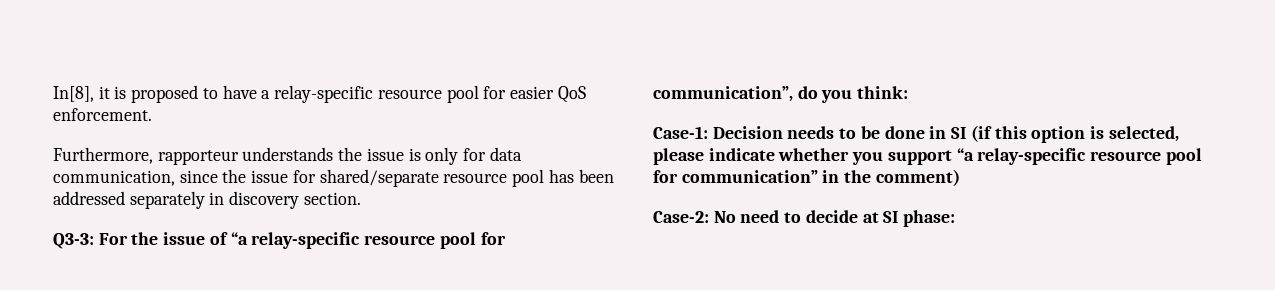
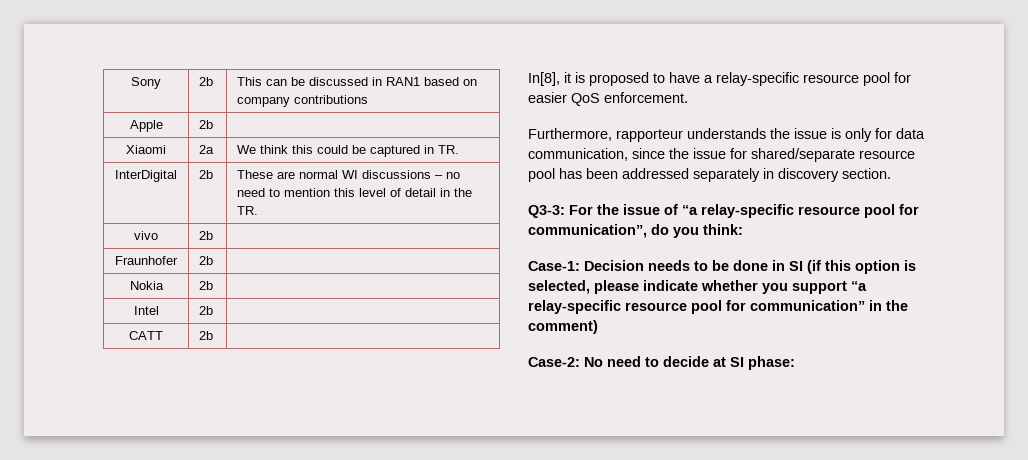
(53, 94) none -> [131,77,161,89] [199,77,214,86] [237,77,478,86] [237,95,369,107] [129,120,163,132] [199,120,214,129] [126,145,166,154] [199,145,215,154] [237,145,460,157] [115,170,177,182] [199,170,214,179] [237,170,461,179] [237,188,473,197] [237,206,259,215] [134,231,158,240] [199,231,214,240] [115,256,178,265] [199,256,214,265] [129,281,164,290] [199,281,214,290] [133,306,159,315] [199,306,214,315] [129,331,163,340] [199,331,214,340] Sony | 2b | This can be discussed in RAN1 based on company contributions // Apple | 2b | // Xiaomi | 2a | We think this could be captured in TR. // InterDigital | 2b | These are normal WI discussions – no need to mention this level of detail in the TR. // vivo | 2b | // Fraunhofer | 2b | // Nokia | 2b | // Intel | 2b | // CATT | 2b | //

